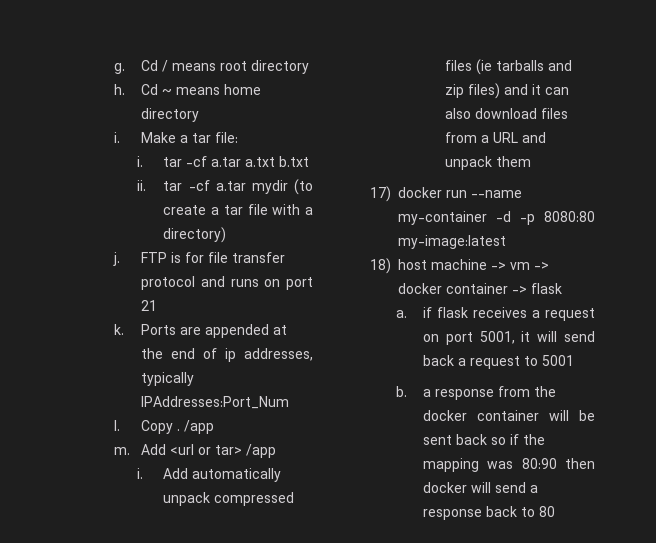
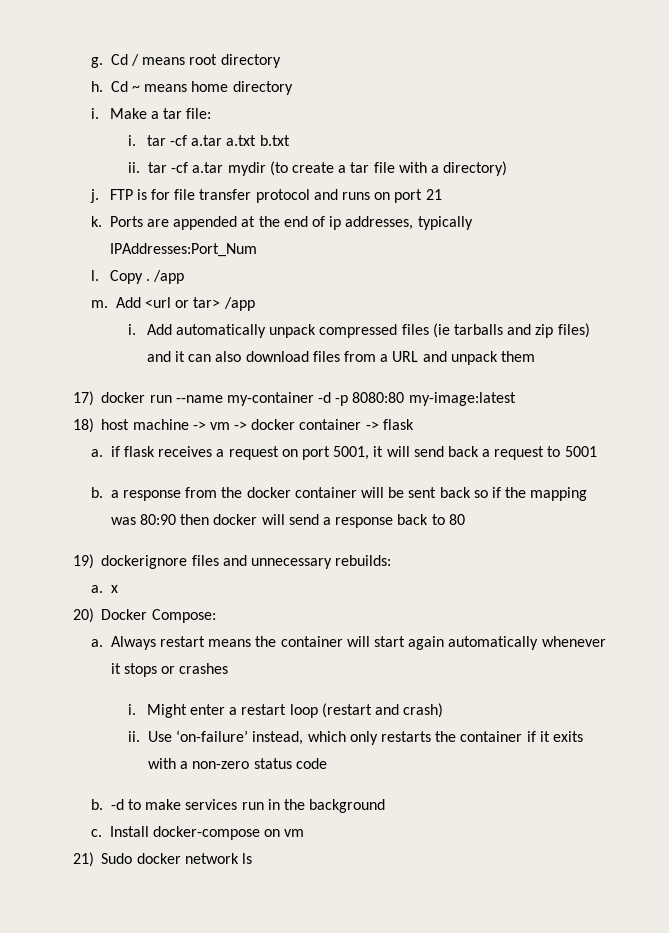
(556, 511) none -> [72,554,392,569] [91,585,118,593] [72,608,216,623] [91,636,606,650] [110,663,229,677] [128,703,444,718] [128,730,583,745] [148,758,327,769] [91,799,386,813] [91,826,305,840] [72,852,252,867] // 19) dockerignore files and unnecessary rebuilds: // a. x // 20) Docker Compose: // a. Always restart means the container will start again automatically whenever it stops or crashes // i. Might enter a restart loop (restart and crash) // ii. Use ‘on-failure’ instead, which only restarts the container if it exits with a non-zero status code // b. -d to make services run in the background // c. Install docker-compose on vm // 21) Sudo docker network ls

